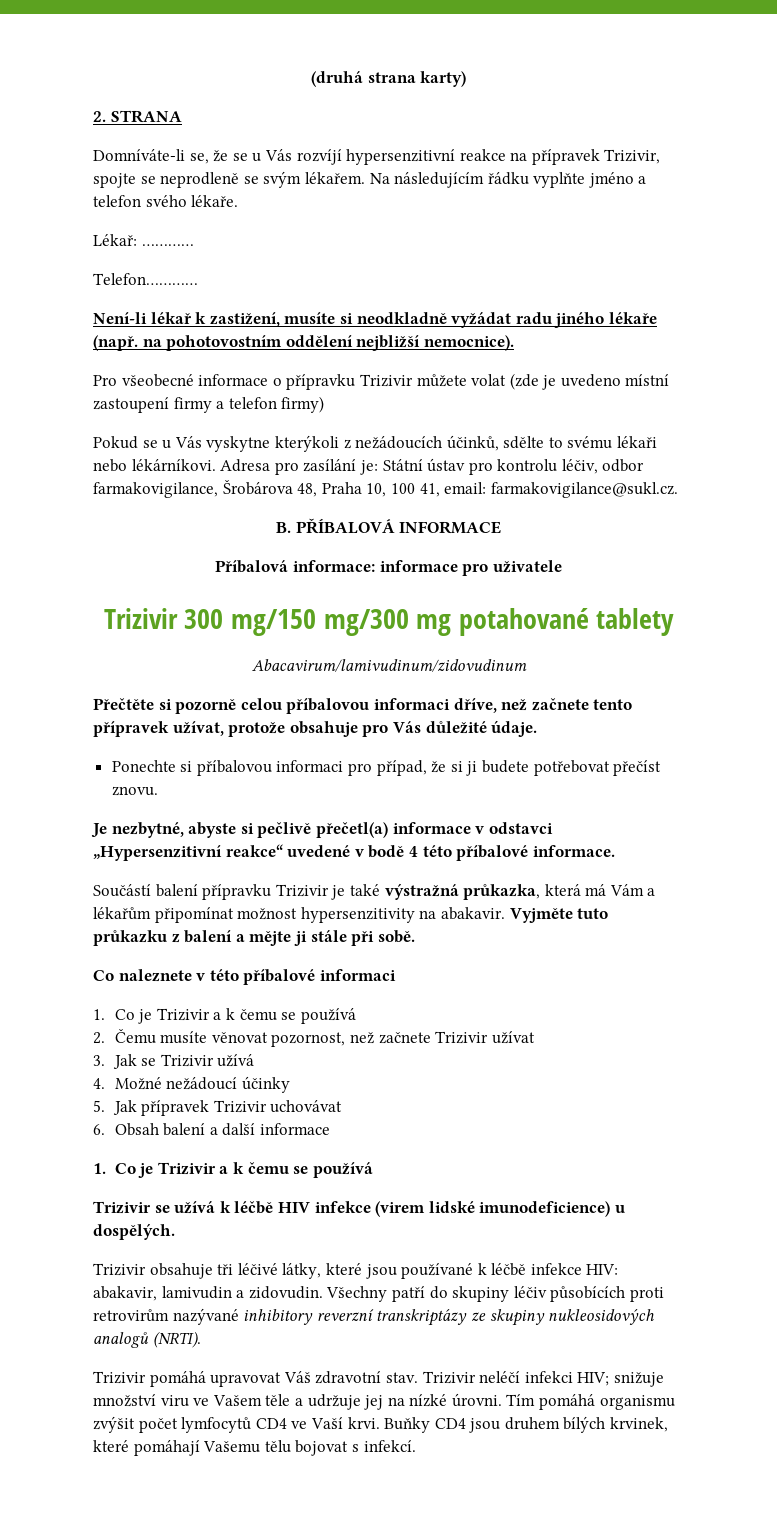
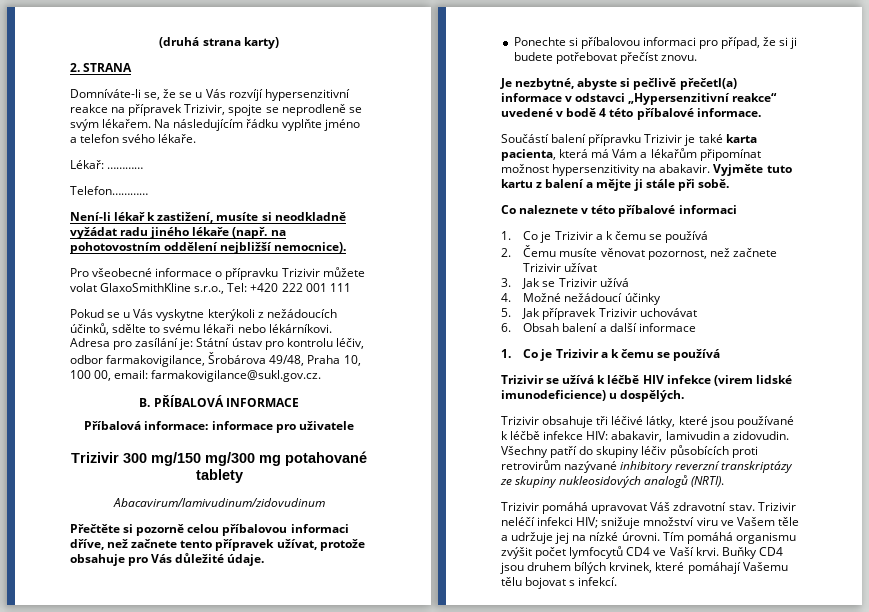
[509,373,670,390] [93,396,325,413] (zde je uvedeno místní zastoupení firmy a telefon firmy) -> [100,283,351,294] GlaxoSmithKline s.r.o., Tel: +420 222 001 111
[297,483,318,497] 48, -> [269,355,305,366] 49/48,
[419,482,678,498] 41, email: farmakovigilance@sukl.cz. -> [94,370,322,382] 00, email: farmakovigilance@sukl.gov.cz.
[384,883,541,900] výstražná průkazka, -> [725,134,757,143] [501,149,556,161] karta pacienta,
[93,930,167,946] průkazku -> [501,179,533,188] kartu

